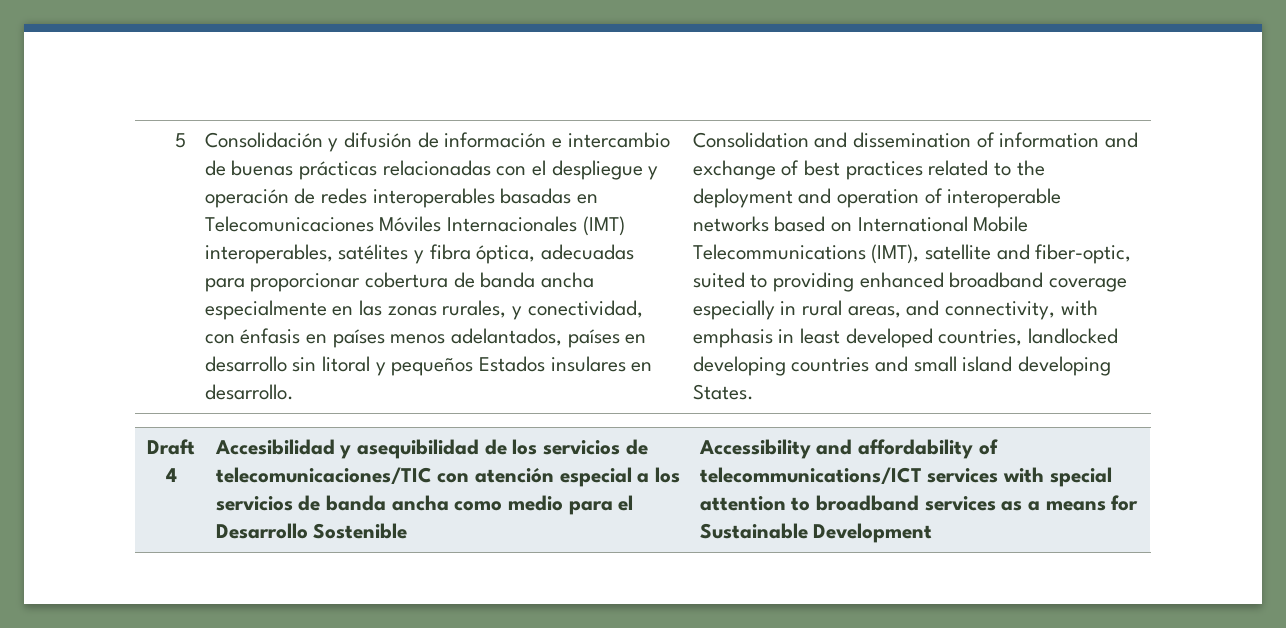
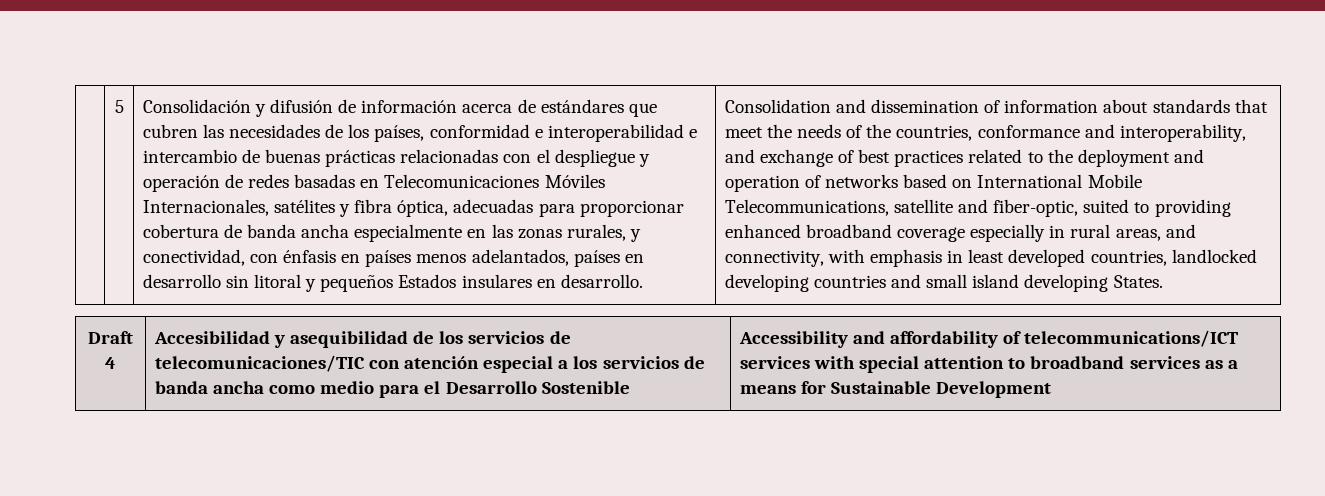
(547, 140) none -> [462,99,657,117] [142,124,684,142] acerca de estándares que cubren las necesidades de los países, conformidad e interoperabilidad
[372,188,495,208] interoperables -> (290, 181) none
[446,216,625,236] [204,244,333,264] Internacionales (IMT) interoperables, -> [142,199,269,216] Internacionales,
(1100, 140) none -> [1103,99,1268,113] [724,124,1246,142] about standards that meet the needs of the countries, conformance and interoperability,
[947,188,1062,208] interoperable -> (821, 181) none
[692,244,920,264] Telecommunications (IMT), -> [724,199,889,216] Telecommunications,

